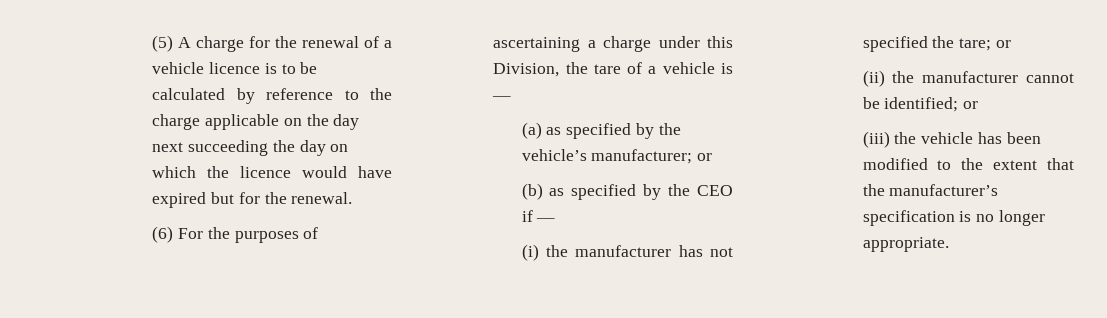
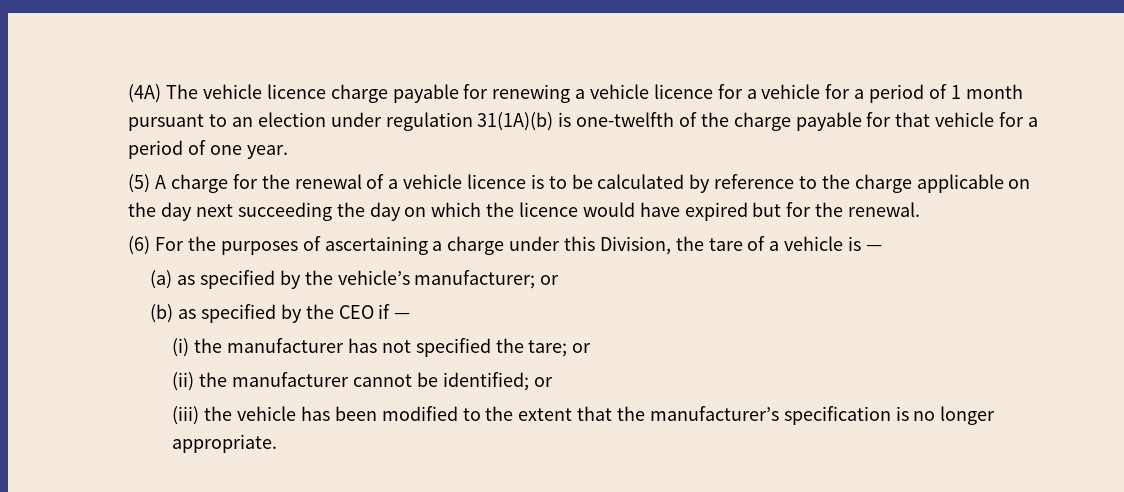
(152, 43) none -> [128,84,1023,103] [128,112,1038,131] [128,140,288,159] (4A) The vehicle licence charge payable for renewing a vehicle licence for a vehicle for a period of 1 month pursuant to an election under regulation 31(1A)(b) is one-twelfth of the charge payable for that vehicle for a period of one year. //

